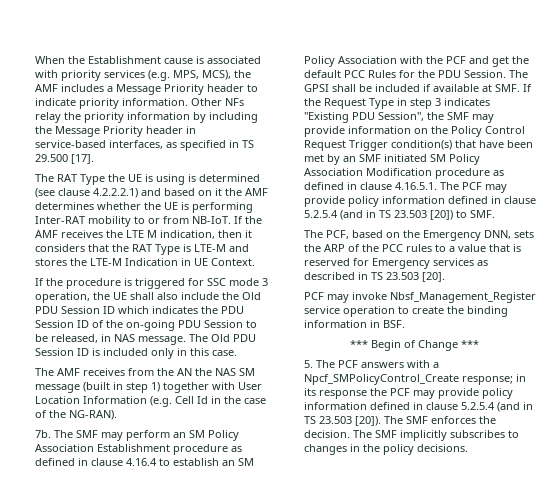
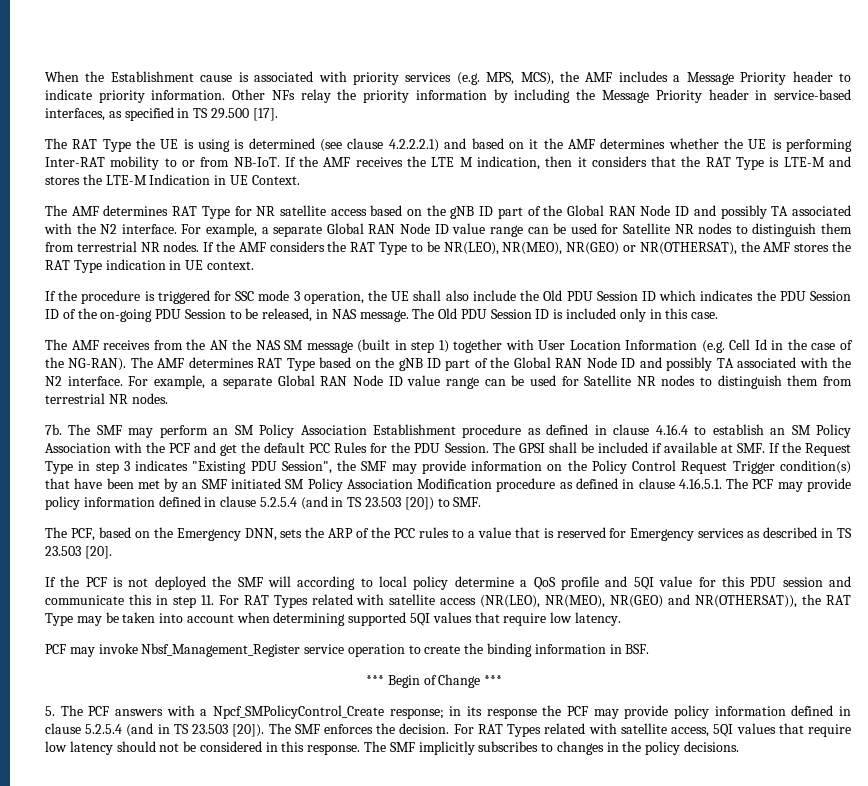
(256, 262) none -> [44,205,852,219] [43,223,852,237] [44,241,852,255] [44,259,254,273] // The AMF determines RAT Type for NR satellite access based on the gNB ID part of the Global RAN Node ID and possibly TA associated with the N2 interface. For example, a separate Global RAN Node ID value range can be used for Satellite NR nodes to distinguish them from terrestrial NR nodes. If the AMF considers the RAT Type to be NR(LEO), NR(MEO), NR(GEO) or NR(OTHERSAT), the AMF stores the RAT Type indication in UE context.
(118, 415) none -> [130,357,852,371] [44,375,852,389] [44,393,168,404] The AMF determines RAT Type based on the gNB ID part of the Global RAN Node ID and possibly TA associated with the N2 interface. For example, a separate Global RAN Node ID value range can be used for Satellite NR nodes to distinguish them from terrestrial NR nodes.
(446, 277) none -> [44,576,851,590] [44,594,851,608] [44,612,621,626] // If the PCF is not deployed the SMF will according to local policy determine a QoS profile and 5QI value for this PDU session and communicate this in step 11. For RAT Types related with satellite access (NR(LEO), NR(MEO), NR(GEO) and NR(OTHERSAT)), the RAT Type may be taken into account when determining supported 5QI values that require low latency.
(351, 434) none -> [453,723,851,737] [44,741,361,755] For RAT Types related with satellite access, 5QI values that require low latency should not be considered in this response.

